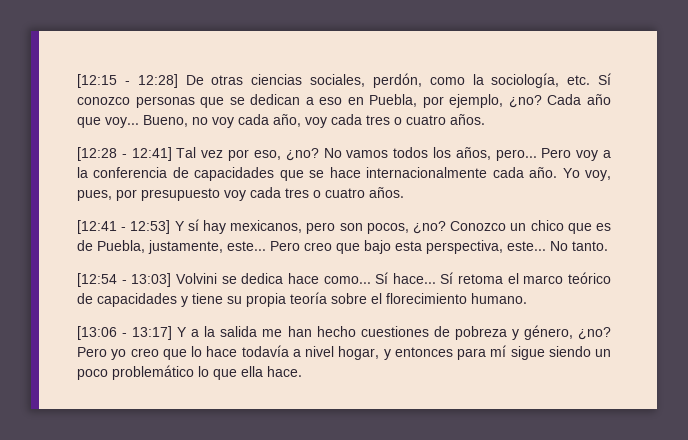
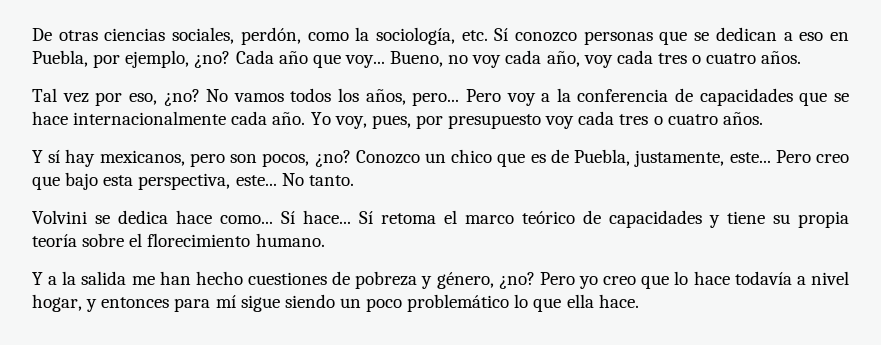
[77,74,178,88] [12:15 - 12:28] -> (32, 34) none
[77,147,172,161] [12:28 - 12:41] -> (802, 57) none
[77,220,171,234] [12:41 - 12:53] -> (763, 118) none
[77,273,172,287] [12:54 - 13:03] -> (354, 180) none
[77,326,173,340] [13:06 - 13:17] -> (325, 240) none

